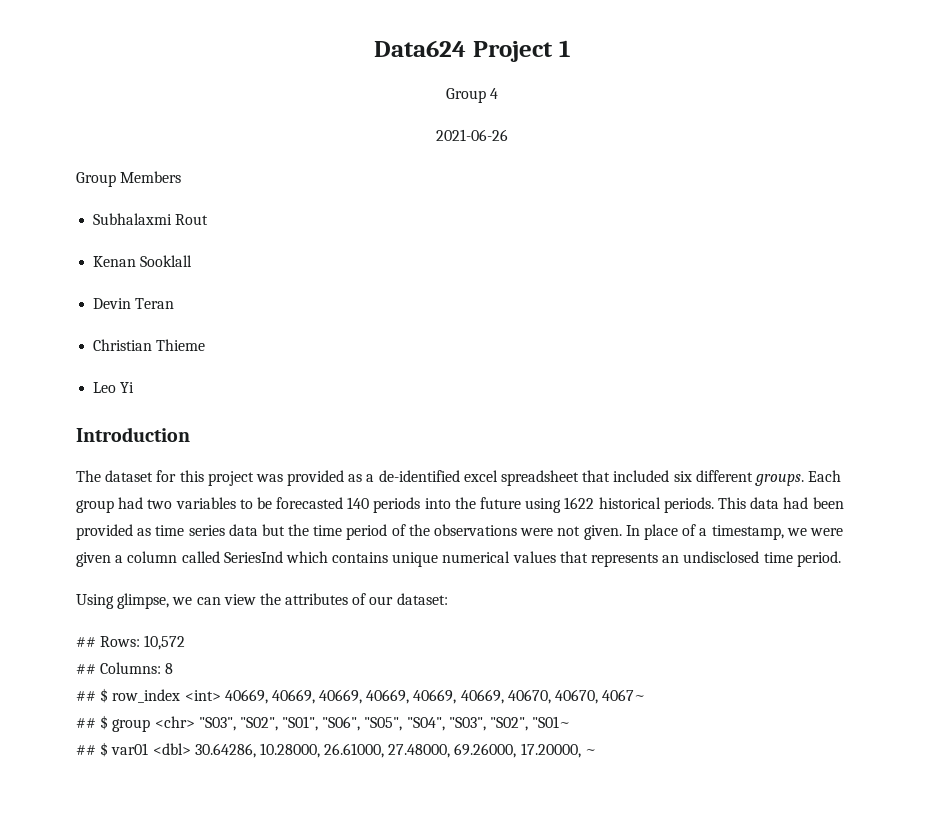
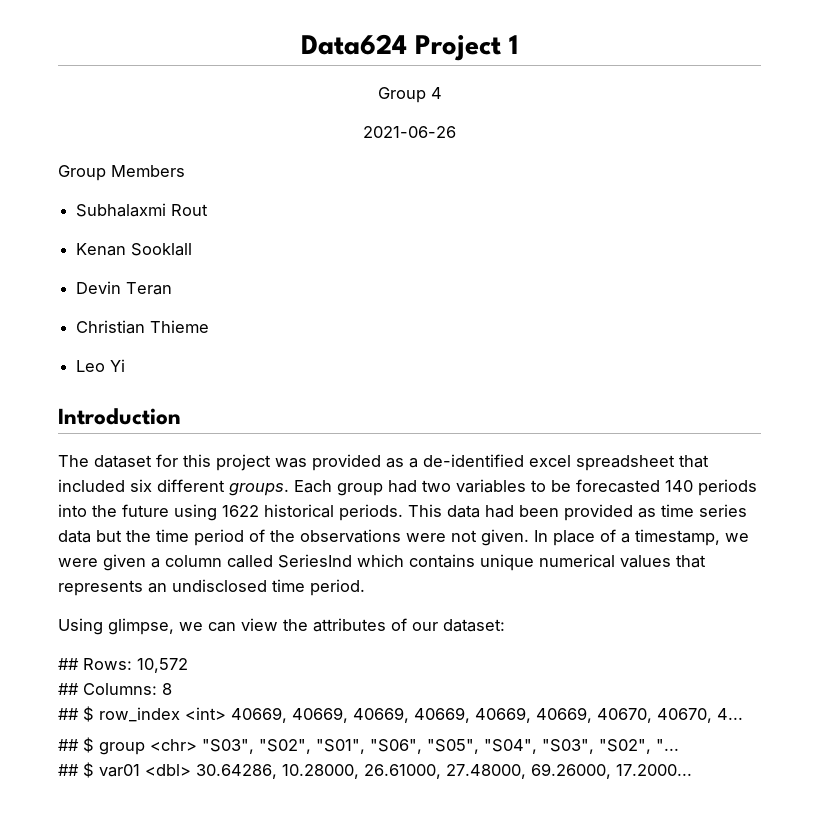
[602,689,646,701] 4067~ -> [717,708,743,720] 4...
[532,716,571,728] "S01~ -> [656,739,679,751] "...
[520,743,596,758] 17.20000, ~ -> [616,764,692,776] 17.2000...

